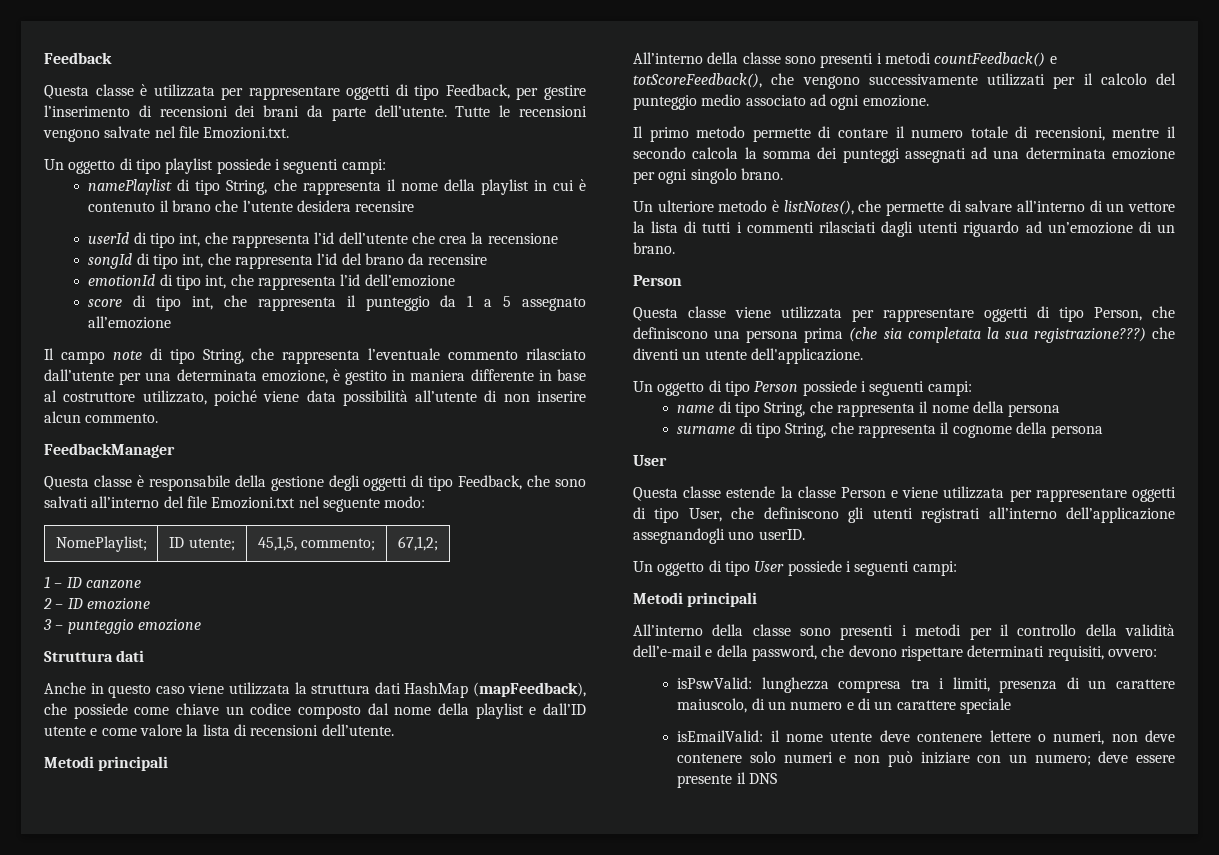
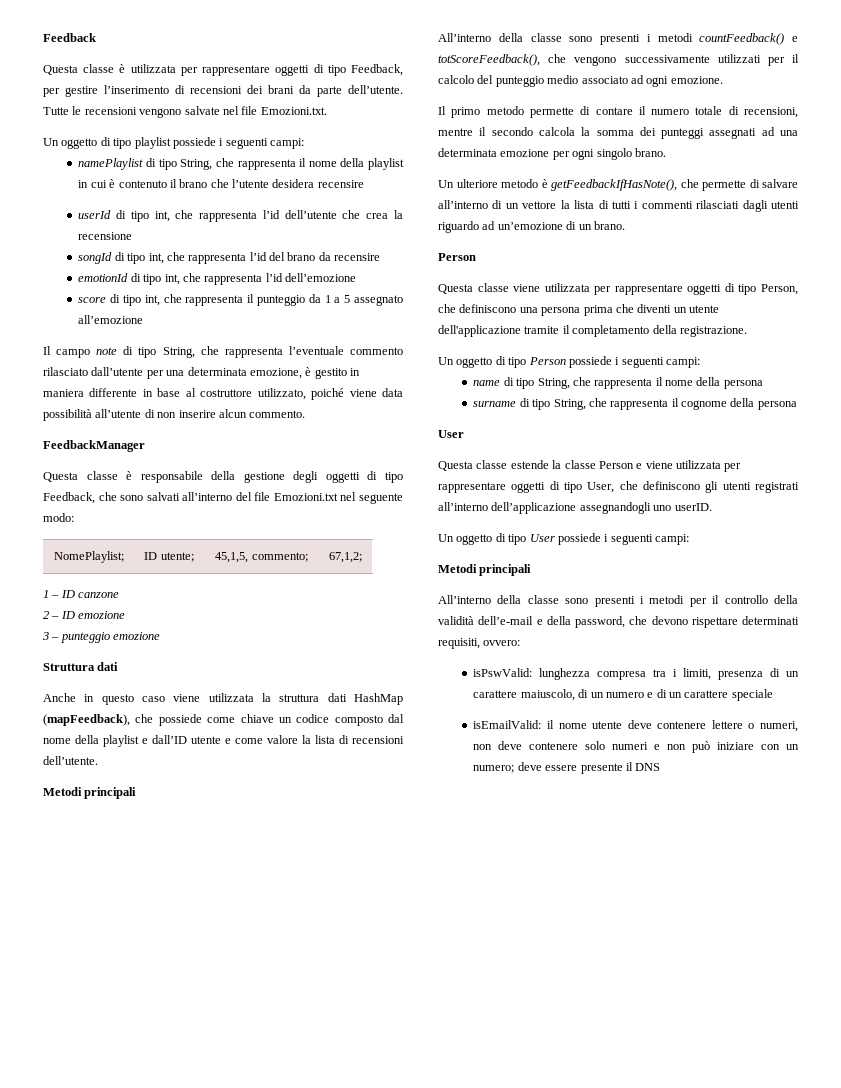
[783,200,854,215] listNotes(), -> [551,179,677,191] getFeedbackIfHasNote(),
[849,327,1175,343] [633,348,863,364] (che sia completata la sua registrazione???) che diventi un utente dell'applicazione. -> [615,304,719,313] [438,325,747,337] che diventi un utente dell'applicazione tramite il completamento della registrazione.

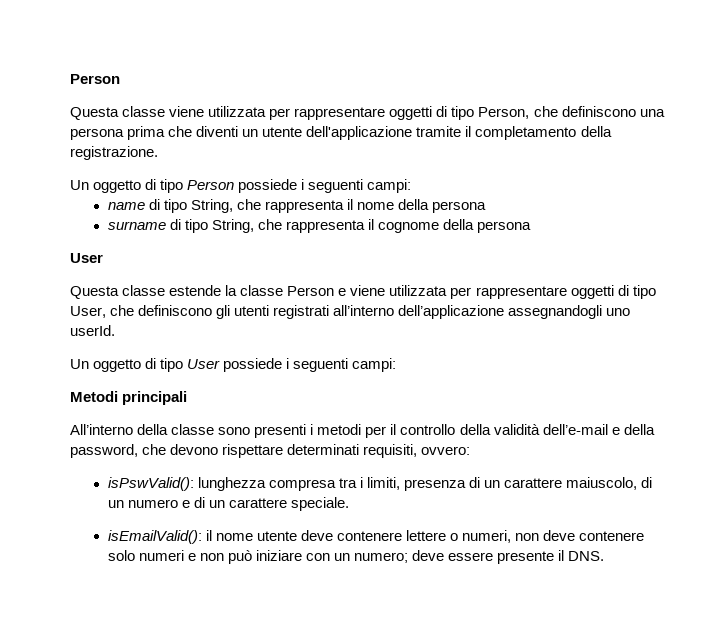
[43,33,96,42] [43,64,404,76] [43,85,403,97] [43,106,327,118] [43,137,304,149] [78,158,405,170] [78,179,364,188] [78,210,404,222] [78,232,133,240] [78,252,381,264] [78,273,357,285] [78,294,403,306] [78,315,144,324] [43,346,403,358] [43,367,360,379] [43,388,404,400] [43,409,306,421] [43,440,145,452] [43,471,403,483] [43,492,403,504] [43,513,74,522] [53,551,124,563] [144,552,194,562] [215,552,308,563] [329,552,362,563] [43,590,120,598] [43,611,126,619] [42,632,161,643] [43,662,119,671] [43,693,403,705] [43,714,404,726] [43,735,404,747] [43,756,98,765] [43,787,137,799] [438,33,798,45] [438,54,799,66] [438,75,723,87] [438,106,798,118] [438,127,798,139] [438,148,666,160] [438,179,798,191] [438,200,799,212] [438,221,625,233] Feedback // Questa classe è utilizzata per rappresentare oggetti di tipo Feedback, per gestire l’inserimento di recensioni dei brani da parte dell’utente. Tutte le recensioni vengono salvate nel file Emozioni.txt. // Un oggetto di tipo playlist possiede i seguenti campi: // namePlaylist di tipo String, che rappresenta il nome della playlist in cui è contenuto il brano che l’utente desidera recensire // userId di tipo int, che rappresenta l’id dell’utente che crea la recensione // songId di tipo int, che rappresenta l’id del brano da recensire // emotionId di tipo int, che rappresenta l’id dell’emozione // score di tipo int, che rappresenta il punteggio da 1 a 5 assegnato all’emozione // Il campo note di tipo String, che rappresenta l’eventuale commento rilasciato dall’utente per una determinata emozione, è gestito in maniera differente in base al costruttore utilizzato, poiché viene data possibilità all’utente di non inserire alcun commento. // FeedbackManager // Questa classe è responsabile della gestione degli oggetti di tipo Feedback, che sono salvati all’interno del file Emozioni.txt nel seguente modo: // NomePlaylist; | ID utente; | 45,1,5, commento; | 67,1,2; // 1 – ID canzone // 2 – ID emozione // 3 – punteggio emozione // Struttura dati // Anche in questo caso viene utilizzata la struttura dati HashMap (mapFeedback), che possiede come chiave un codice composto dal nome della playlist e dall’ID utente e come valore la lista di recensioni dell’utente. // Metodi principali // All’interno della classe sono presenti i metodi countFeedback() e totScoreFeedback(), che vengono successivamente utilizzati per il calcolo del punteggio medio associato ad ogni emozione. // Il primo metodo permette di contare il numero totale di recensioni, mentre il secondo calcola la somma dei punteggi assegnati ad una determinata emozione per ogni singolo brano. // Un ulteriore metodo è getFeedbackIfHasNote(), che permette di salvare all’interno di un vettore la lista di tutti i commenti rilasciati dagli utenti riguardo ad un’emozione di un brano. // -> (70, 79) none
[674,503,712,511] userID. -> [70,325,115,336] userId.
[473,668,533,677] isPswValid: -> [107,477,194,491] isPswValid():
[731,689,773,701] [473,720,542,729] speciale // isEmailValid: -> [291,497,350,511] [107,530,202,544] speciale. // isEmailValid():
[635,763,661,771] DNS -> [568,551,605,561] DNS.

